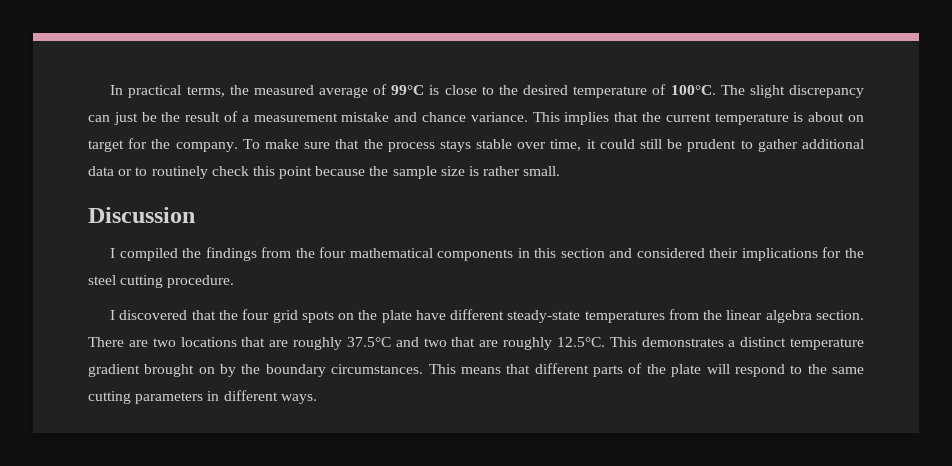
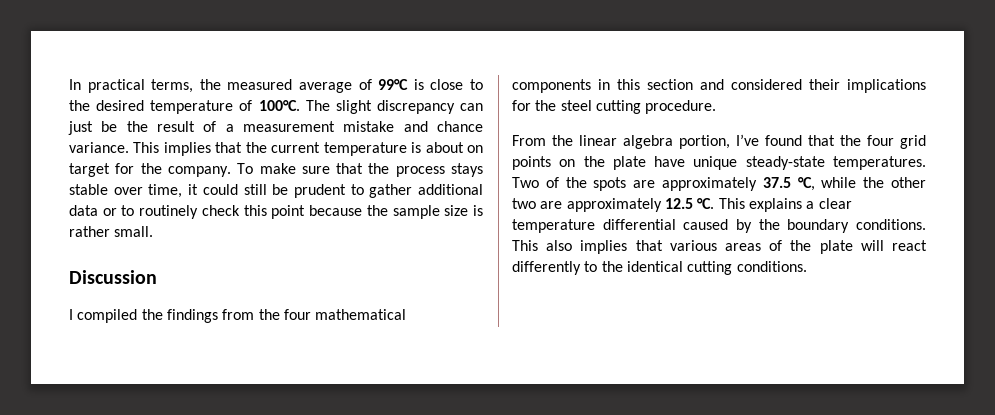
[110,310,188,320] I discovered -> [512,134,802,149] From the linear algebra portion, I’ve found
[301,311,334,323] spots -> [512,156,551,170] points
[450,309,864,323] [88,337,865,350] [88,363,864,377] [88,390,317,404] different steady-state temperatures from the linear algebra section. There are two locations that are roughly 37.5°C and two that are roughly 12.5°C. This demonstrates a distinct temperature gradient brought on by the boundary circumstances. This means that different parts of the plate will respond to the same cutting parameters in different ways. -> [693,156,926,170] [512,177,926,191] [512,198,852,212] [512,219,927,233] [512,240,927,254] [512,261,807,275] unique steady-state temperatures. Two of the spots are approximately 37.5 °C, while the other two are approximately 12.5 °C. This explains a clear temperature differential caused by the boundary conditions. This also implies that various areas of the plate will react differently to the identical cutting conditions.

